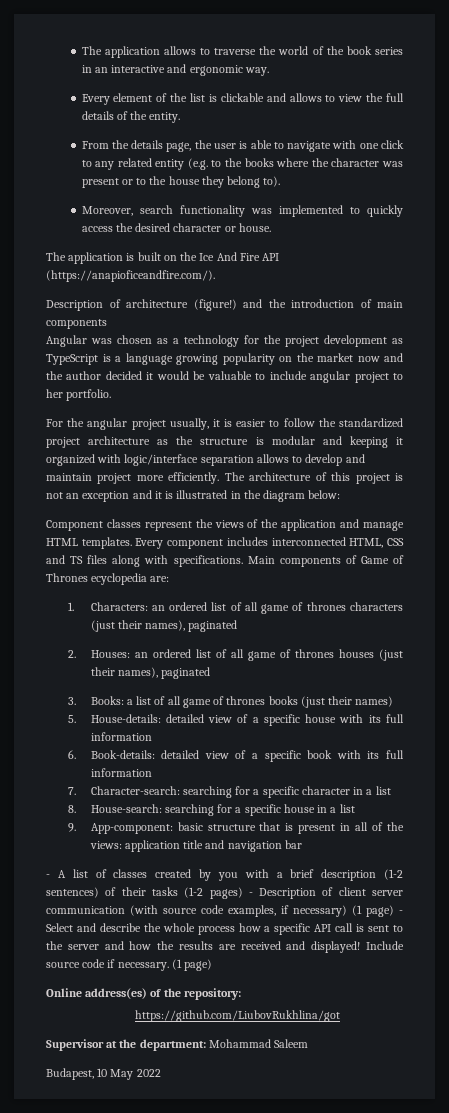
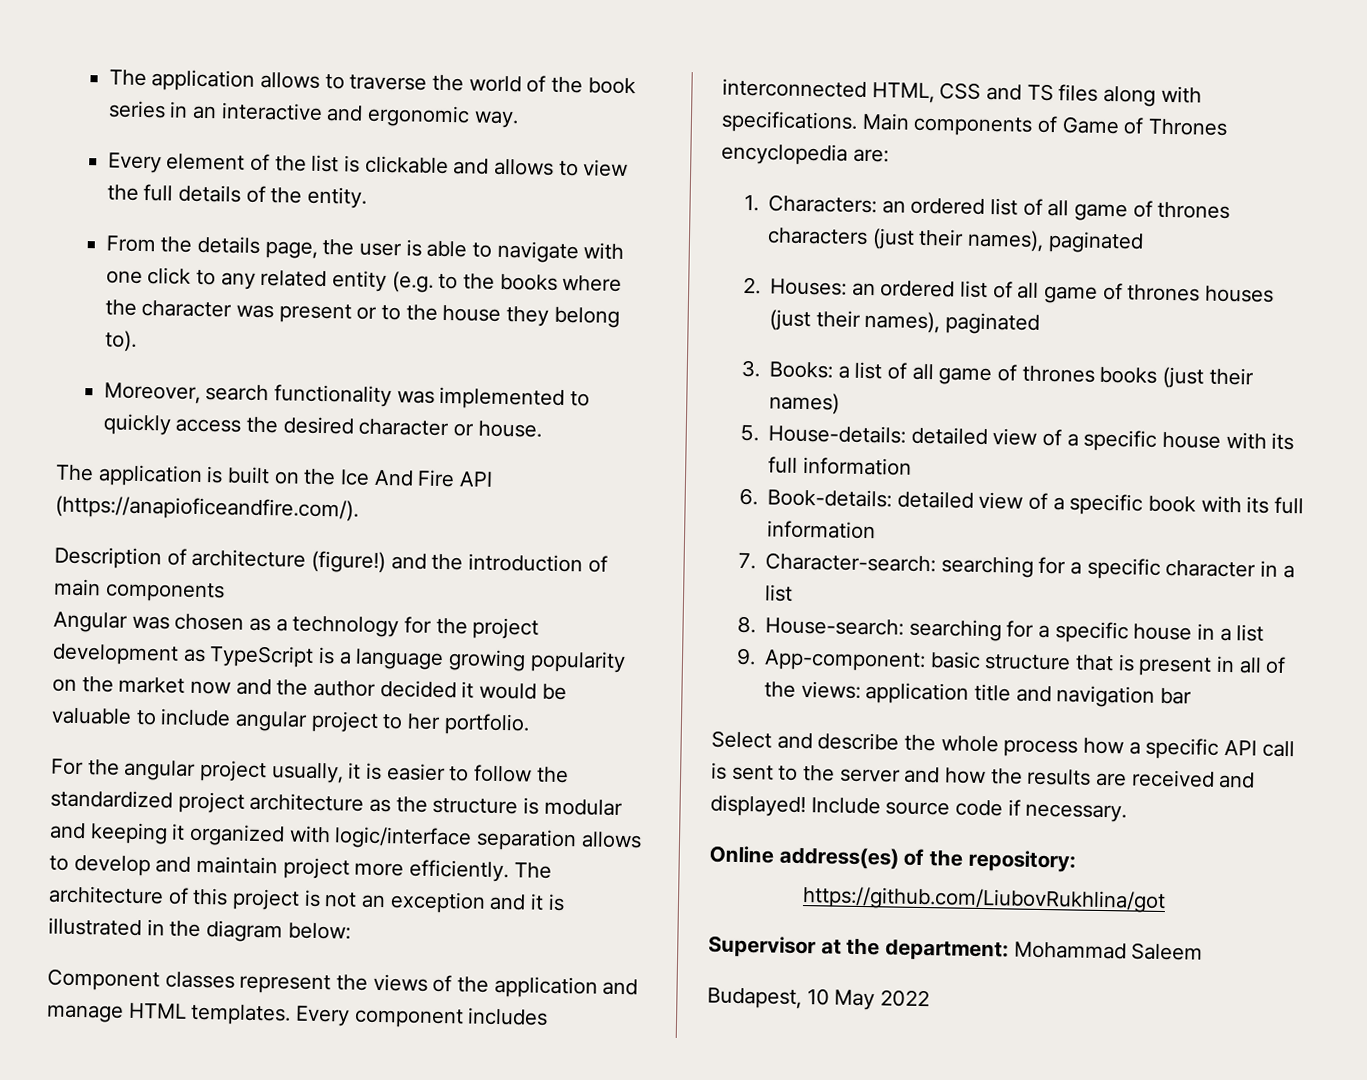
[91,573,148,585] ecyclopedia -> [721,142,848,166] encyclopedia
[46,869,403,881] [46,887,404,899] [46,905,403,917] - A list of classes created by you with a brief description (1-2 sentences) of their tasks (1-2 pages) - Description of client server communication (with source code examples, if necessary) (1 page) - -> (1193, 696) none
[171,959,213,971] (1 page) -> (1128, 813) none

